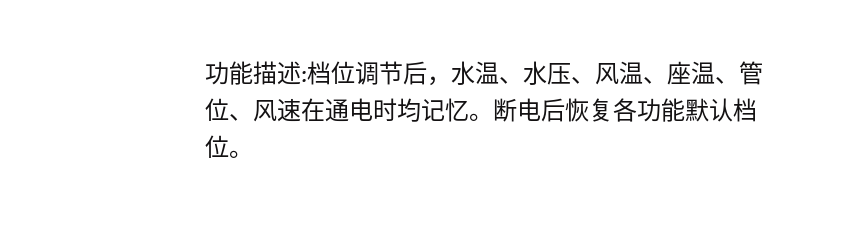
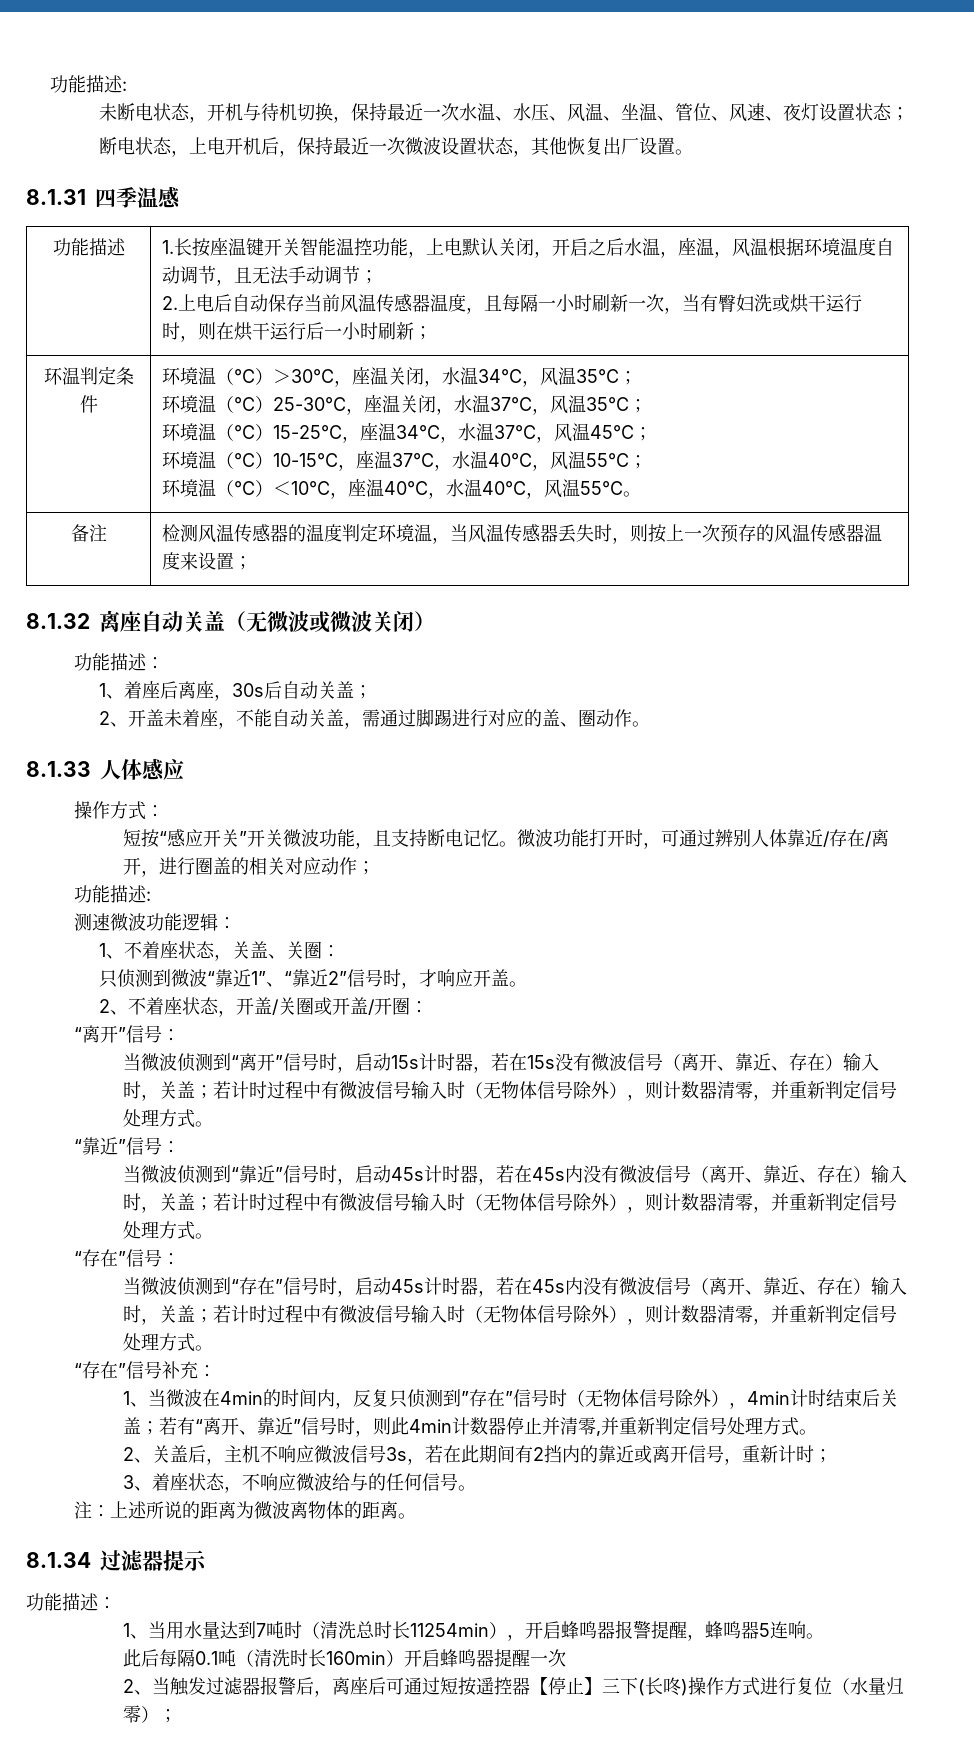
[205,61,452,86] 功能描述:档位调节后， -> [50,75,128,93] [98,103,459,123] 功能描述: // 未断电状态，开机与待机切换，保持最近一次
[667,61,692,85] 座 -> [620,103,639,120] 坐
[301,98,758,122] [205,135,254,158] 在通电时均记忆。断电后恢复各功能默认档位。 -> [764,103,909,121] [98,137,693,157] [26,186,181,209] [52,238,126,256] [161,238,894,258] [161,266,378,286] [161,294,862,314] [161,322,432,342] [43,366,134,385] [79,395,98,413] [161,367,637,387] [161,395,647,415] [161,423,652,443] [161,451,647,471] [161,479,641,499] [70,524,107,542] [161,523,882,544] [161,552,252,570] [26,610,435,633] [74,653,165,671] [98,681,372,701] [98,709,650,729] [26,758,184,781] [74,801,165,820] [122,829,889,849] [122,857,375,877] [74,885,152,903] [74,913,237,931] [98,941,340,961] [98,969,527,989] [98,997,428,1017] [74,1025,181,1043] [122,1053,879,1073] [122,1080,897,1101] [122,1109,213,1128] [74,1137,181,1155] [122,1165,907,1185] [122,1192,897,1213] [122,1221,213,1240] [74,1249,181,1267] [122,1277,907,1297] [122,1304,897,1325] [122,1333,213,1352] [74,1361,217,1379] [122,1389,898,1409] [122,1416,817,1437] [122,1445,832,1465] [122,1473,476,1493] [74,1501,417,1519] [26,1550,207,1572] [26,1593,116,1611] [122,1620,824,1641] [122,1649,566,1667] [122,1676,904,1697] [122,1705,177,1723] 、夜灯设置状态； // 断电状态，上电开机后，保持最近一次微波设置状态，其他恢复出厂设置。 // 8.1.31四季温感 // 功能描述 | 1.长按座温键开关智能温控功能，上电默认关闭，开启之后水温，座温，风温根据环境温度自动调节，且无法手动调节； // 2.上电后自动保存当前风温传感器温度，且每隔一小时刷新一次，当有臀妇洗或烘干运行时，则在烘干运行后一小时刷新； // 环温判定条件 | 环境温（℃）＞30℃，座温关闭，水温34℃，风温35℃； // 环境温（℃）25-30℃，座温关闭，水温37℃，风温35℃； // 环境温（℃）15-25℃，座温34℃，水温37℃，风温45℃； // 环境温（℃）10-15℃，座温37℃，水温40℃，风温55℃； // 环境温（℃）＜10℃，座温40℃，水温40℃，风温55℃。 // 备注 | 检测风温传感器的温度判定环境温，当风温传感器丢失时，则按上一次预存的风温传感器温度来设置； // 8.1.32离座自动关盖（无微波或微波关闭） // 功能描述： // 1、着座后离座，30s后自动关盖； // 2、开盖未着座，不能自动关盖，需通过脚踢进行对应的盖、圈动作。 // 8.1.33人体感应 // 操作方式： // 短按“感应开关”开关微波功能，且支持断电记忆。微波功能打开时，可通过辨别人体靠近/存在/离开，进行圈盖的相关对应动作； // 功能描述: // 测速微波功能逻辑： // 1、不着座状态，关盖、关圈： // 只侦测到微波“靠近1”、“靠近2”信号时，才响应开盖。 // 2、不着座状态，开盖/关圈或开盖/开圈： // “离开”信号： // 当微波侦测到“离开”信号时，启动15s计时器，若在15s没有微波信号（离开、靠近、存在）输入时，关盖；若计时过程中有微波信号输入时（无物体信号除外），则计数器清零，并重新判定信号处理方式。 // “靠近”信号： // 当微波侦测到“靠近”信号时，启动45s计时器，若在45s内没有微波信号（离开、靠近、存在）输入时，关盖；若计时过程中有微波信号输入时（无物体信号除外），则计数器清零，并重新判定信号处理方式。 // “存在”信号： // 当微波侦测到“存在”信号时，启动45s计时器，若在45s内没有微波信号（离开、靠近、存在）输入时，关盖；若计时过程中有微波信号输入时（无物体信号除外），则计数器清零，并重新判定信号处理方式。 // “存在”信号补充： // 1、当微波在4min的时间内，反复只侦测到”存在”信号时（无物体信号除外），4min计时结束后关盖；若有“离开、靠近”信号时，则此4min计数器停止并清零,并重新判定信号处理方式。 // 2、关盖后，主机不响应微波信号3s，若在此期间有2挡内的靠近或离开信号，重新计时； // 3、着座状态，不响应微波给与的任何信号。 // 注：上述所说的距离为微波离物体的距离。 // 8.1.34过滤器提示 // 功能描述： // 1、当用水量达到7吨时（清洗总时长11254min），开启蜂鸣器报警提醒，蜂鸣器5连响。 // 此后每隔0.1吨（清洗时长160min）开启蜂鸣器提醒一次 // 2、当触发过滤器报警后，离座后可通过短按遥控器【停止】三下(长咚)操作方式进行复位（水量归零）；

